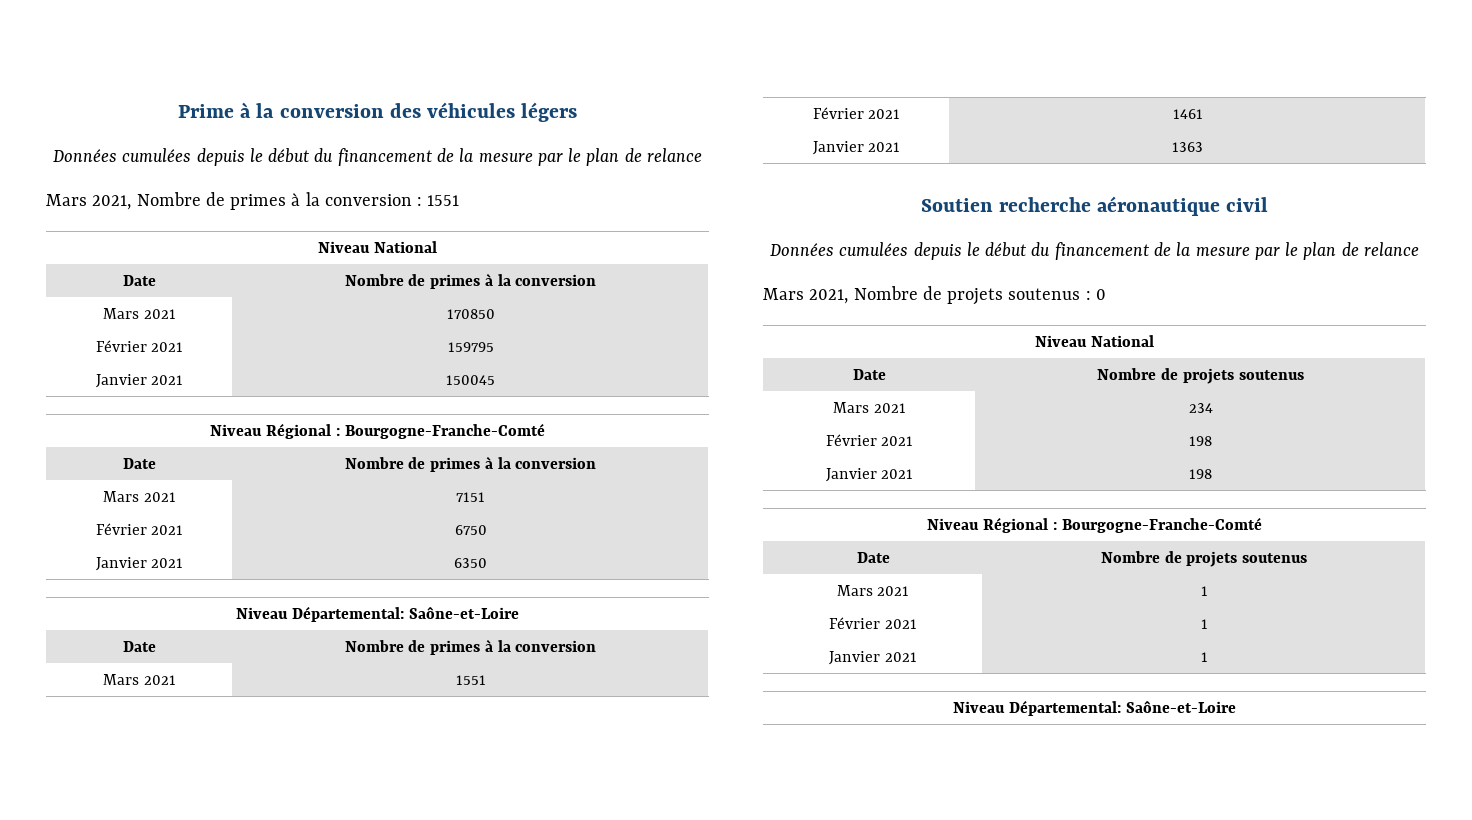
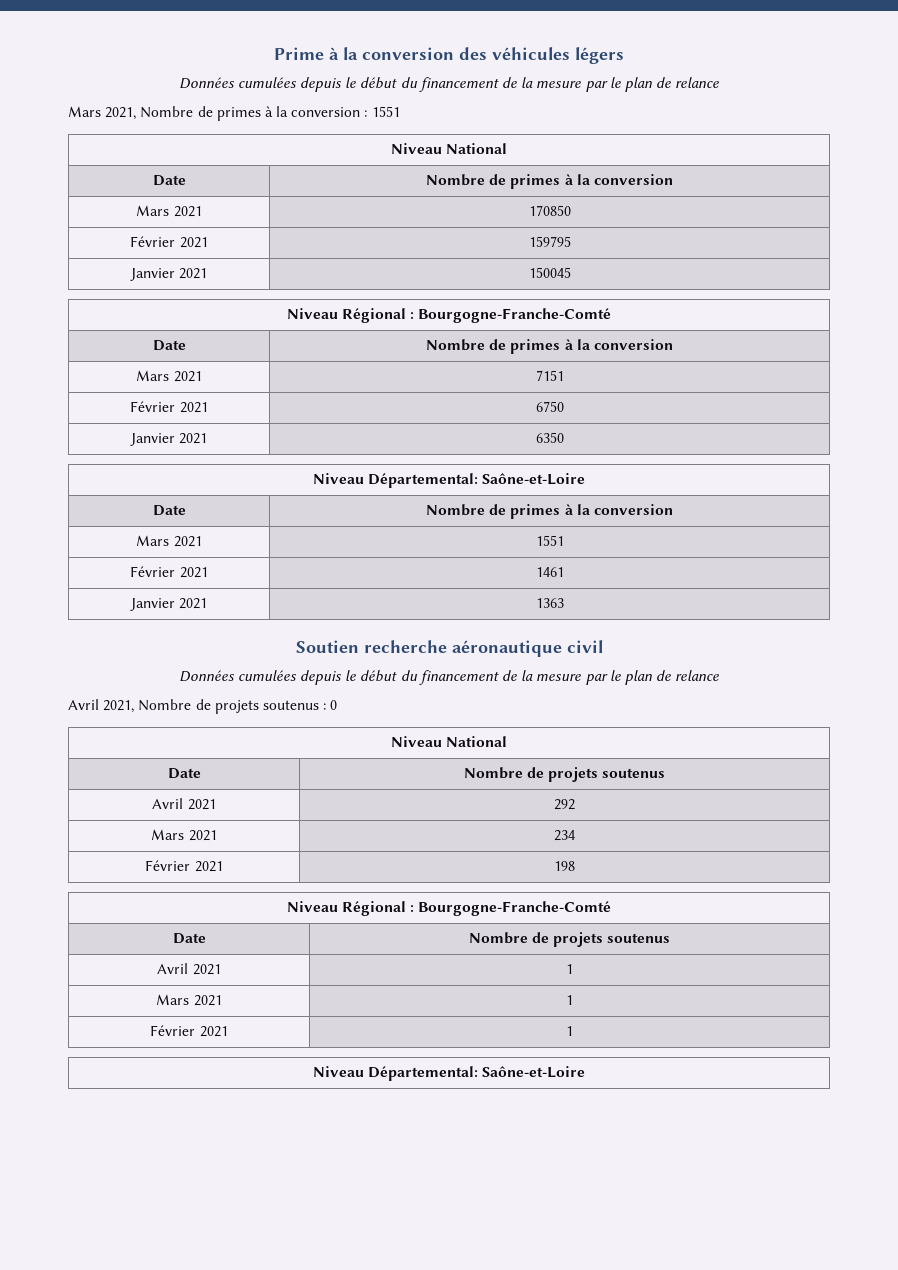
[763,288,804,300] Mars -> [68,699,99,710] Avril
(1304, 375) none -> [152,798,216,810] [554,799,575,810] // Avril 2021 | 292
[825,468,914,482] [1189,469,1212,479] // Janvier 2021 | 198 -> (575, 866) none
(1308, 558) none -> [157,963,221,975] [566,964,573,974] // Avril 2021 | 1
[829,651,917,665] [1200,652,1208,662] // Janvier 2021 | 1 -> (573, 1031) none

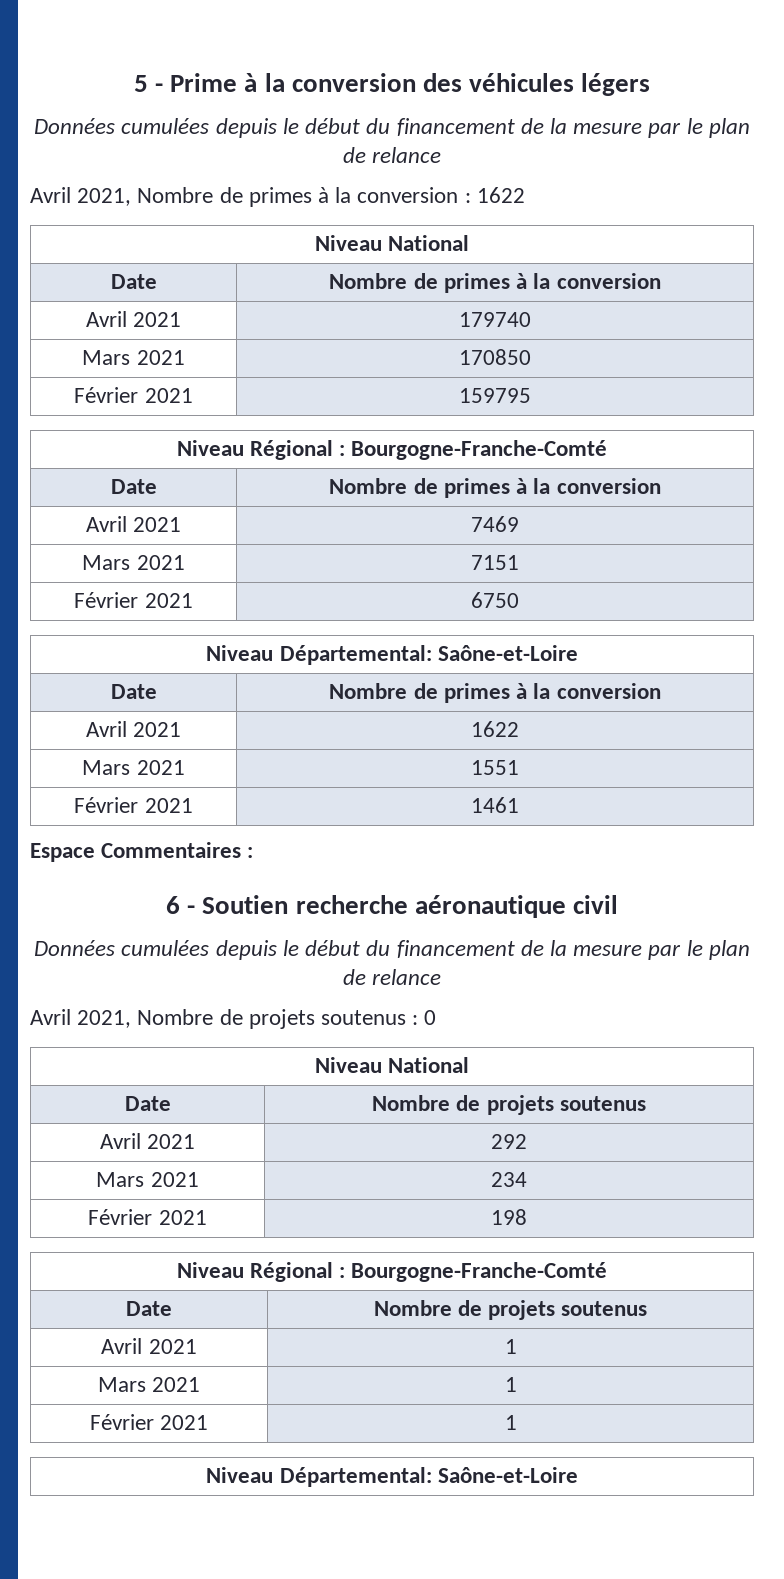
(274, 53) none -> [133,75,164,92] 5 -
[68,106,101,117] Mars -> [30,187,71,203] Avril
[371,106,400,117] 1551 -> [476,187,525,203] 1622
(673, 179) none -> [85,311,182,327] [459,312,531,327] // Avril 2021 | 179740
[129,268,208,281] [528,267,571,278] // Janvier 2021 | 150045 -> (531, 395) none
(673, 344) none -> [85,516,182,532] [471,516,519,532] // Avril 2021 | 7469
[129,433,208,446] [535,432,564,443] // Janvier 2021 | 6350 -> (519, 600) none
(673, 509) none -> [85,721,182,737] [471,721,519,737] // Avril 2021 | 1622
[129,598,208,611] [535,598,564,608] // Janvier 2021 | 1363 // -> [30,842,254,862] [166,896,196,914] // Espace Commentaires : // 6 -

